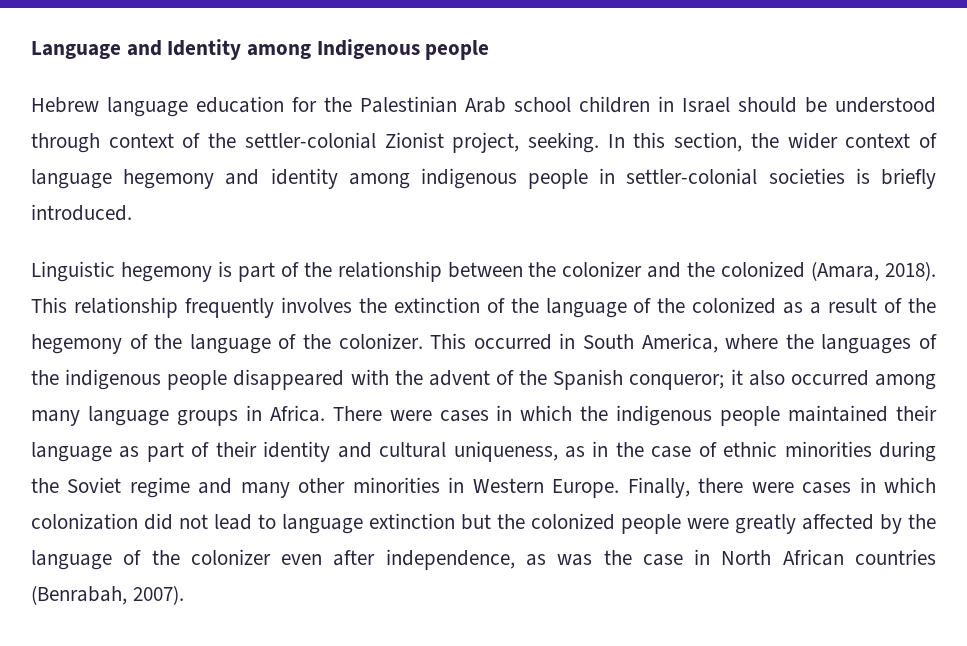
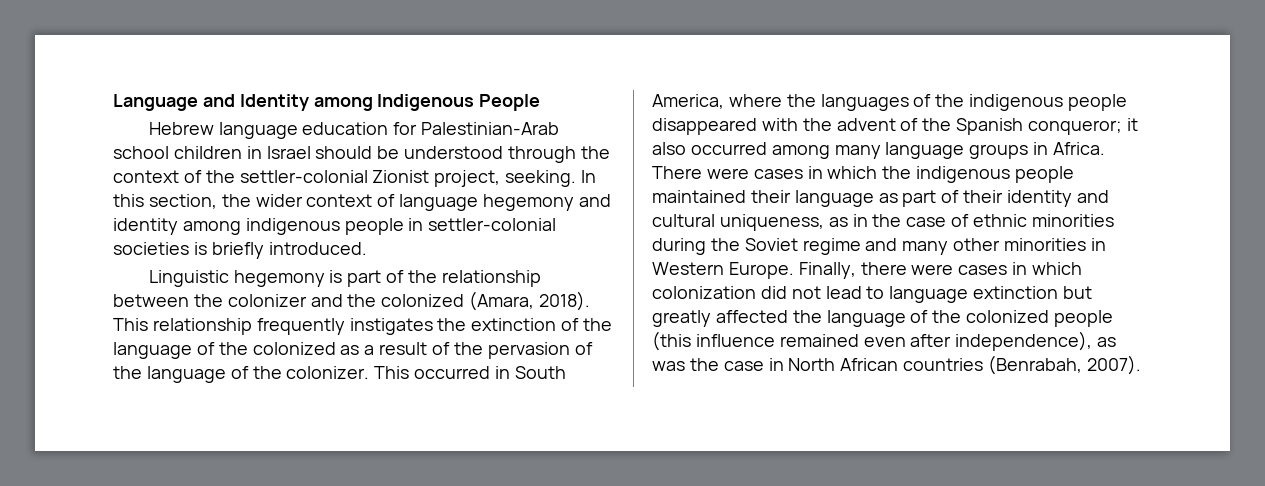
[425,40,490,60] people -> [479,94,541,111] People
[324,96,506,113] the Palestinian Arab -> [421,122,560,135] Palestinian-Arab
(100, 143) none -> [580,146,610,159] the
[280,297,352,313] involves -> [349,318,433,335] instigates
[31,334,122,354] hegemony -> [487,342,570,359] pervasion
[497,513,729,534] the colonized people were -> (1093, 292) none
[880,514,936,534] [31,549,271,570] by the language of the colonizer -> [792,310,1114,327] [652,331,859,351] the language of the colonized people (this influence remained
[385,549,515,570] independence, -> [955,331,1093,351] independence),

